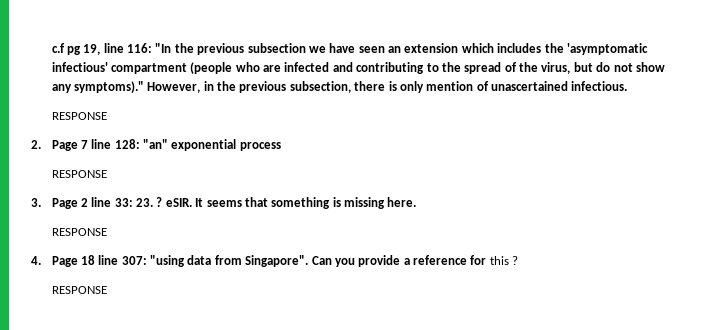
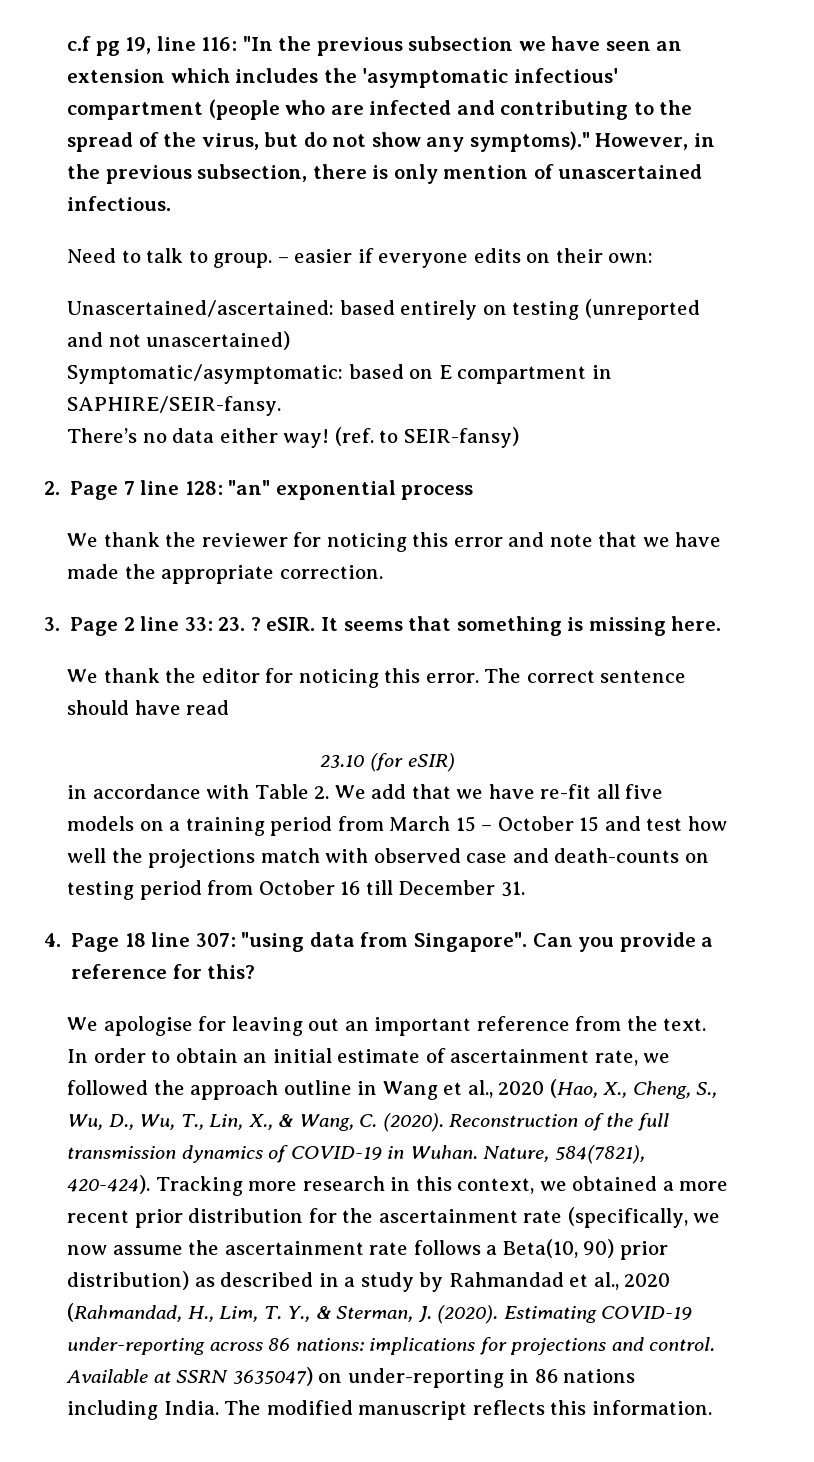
[51,112,107,120] RESPONSE -> [67,248,654,268] [67,299,700,320] [67,331,291,350] [67,364,612,384] [67,396,282,416] [67,427,519,448] Need to talk to group. – easier if everyone edits on their own: // Unascertained/ascertained: based entirely on testing (unreported and not unascertained) // Symptomatic/asymptomatic: based on E compartment in SAPHIRE/SEIR-fansy. // There’s no data either way! (ref. to SEIR-fansy)
[51,170,107,178] RESPONSE -> [67,532,722,552] [67,564,383,584] We thank the reviewer for noticing this error and note that we have made the appropriate correction.
[51,228,107,236] RESPONSE -> [67,668,687,688] [67,700,230,715] [320,753,455,772] [67,784,664,799] [67,816,728,836] [67,848,709,868] [67,880,525,900] We thank the editor for noticing this error. The correct sentence should have read // 23.10 (for eSIR) // in accordance with Table 2. We add that we have re-fit all five models on a training period from March 15 – October 15 and test how well the projections match with observed case and death-counts on testing period from October 16 till December 31.
[489,256,519,265] [51,286,107,294] this ? // RESPONSE -> [207,964,256,979] [67,1016,707,1036] [67,1048,671,1066] [67,1079,718,1100] [67,1113,669,1132] [67,1145,645,1164] [67,1175,729,1196] [67,1207,721,1228] [67,1239,668,1260] [67,1271,671,1292] [67,1303,693,1324] [67,1337,716,1355] [66,1367,636,1388] [67,1400,712,1420] this? // We apologise for leaving out an important reference from the text. In order to obtain an initial estimate of ascertainment rate, we followed the approach outline in Wang et al., 2020 (Hao, X., Cheng, S., Wu, D., Wu, T., Lin, X., & Wang, C. (2020). Reconstruction of the full transmission dynamics of COVID-19 in Wuhan. Nature, 584(7821), 420-424). Tracking more research in this context, we obtained a more recent prior distribution for the ascertainment rate (specifically, we now assume the ascertainment rate follows a Beta(10, 90) prior distribution) as described in a study by Rahmandad et al., 2020 (Rahmandad, H., Lim, T. Y., & Sterman, J. (2020). Estimating COVID-19 under-reporting across 86 nations: implications for projections and control. Available at SSRN 3635047) on under-reporting in 86 nations including India. The modified manuscript reflects this information.

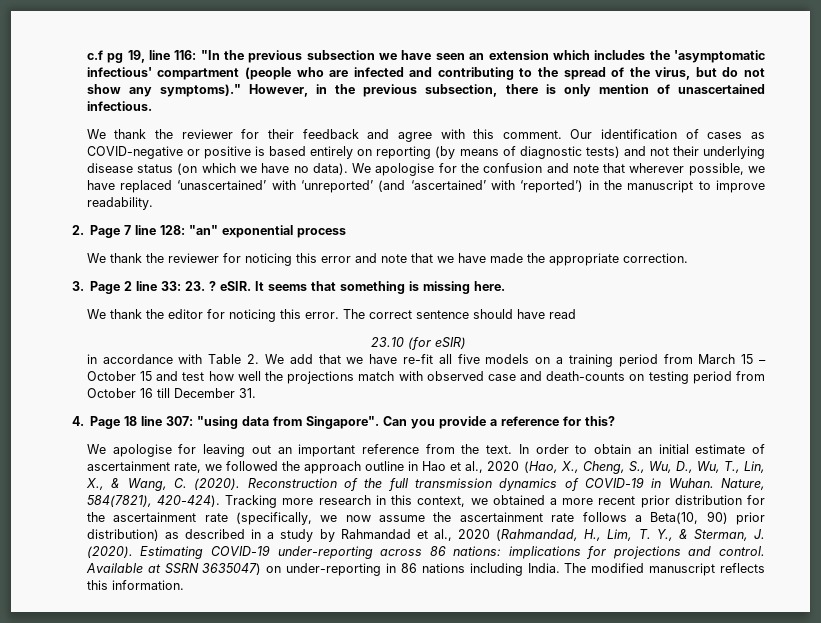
[67,248,654,268] [67,299,700,320] [67,331,291,350] [67,364,612,384] [67,396,282,416] [67,427,519,448] Need to talk to group. – easier if everyone edits on their own: // Unascertained/ascertained: based entirely on testing (unreported and not unascertained) // Symptomatic/asymptomatic: based on E compartment in SAPHIRE/SEIR-fansy. // There’s no data either way! (ref. to SEIR-fansy) -> [86,129,766,142] [86,146,766,159] [86,163,765,176] [86,180,765,193] [86,197,153,210] We thank the reviewer for their feedback and agree with this comment. Our identification of cases as COVID-negative or positive is based entirely on reporting (by means of diagnostic tests) and not their underlying disease status (on which we have no data). We apologise for the confusion and note that wherever possible, we have replaced ‘unascertained’ with ‘unreported’ (and ‘ascertained’ with ‘reported’) in the manuscript to improve readability.
[382,1081,438,1100] Wang -> [422,461,447,471] Hao

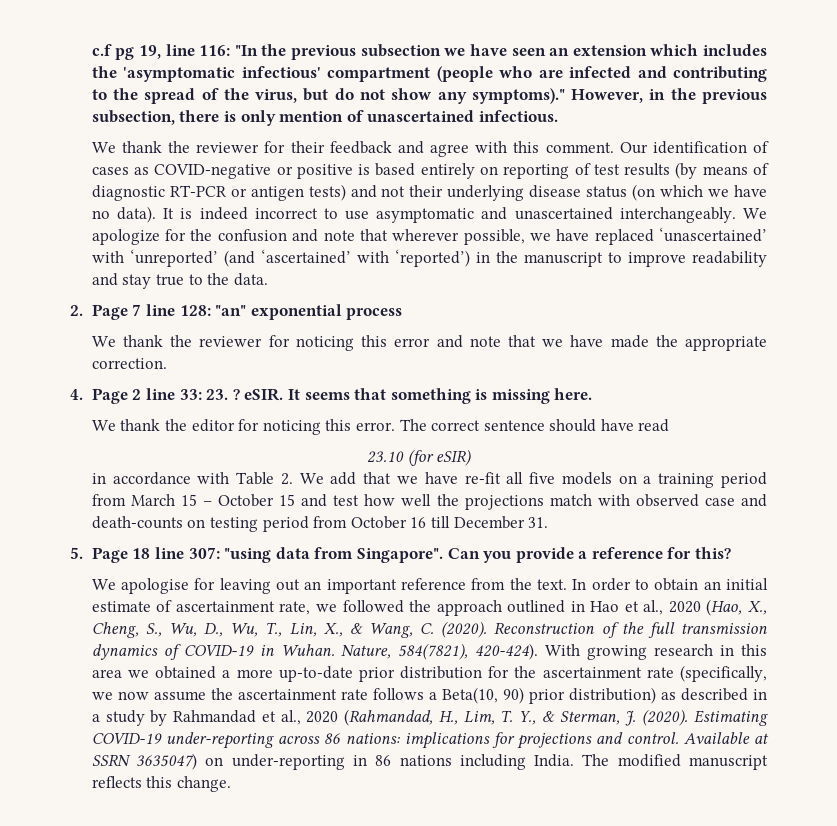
(432, 152) none -> [574,163,671,176] of test results
(582, 152) none -> [169,185,304,201] RT-PCR or antigen
[352,163,435,176] We apologise -> [163,207,767,223] [91,229,160,245] It is indeed incorrect to use asymptomatic and unascertained interchangeably. We apologize
[86,197,153,210] readability. -> [692,251,767,267] [91,273,268,289] readability and stay true to the data.
[72,281,84,291] 3. -> [70,389,83,400] 4.
[72,416,84,426] 4. -> [70,547,83,559] 5.
[365,461,405,471] outline -> [507,600,566,613] outlined
[225,495,314,508] Tracking more -> [545,644,648,660] With growing
[417,496,466,507] context, -> [91,669,122,678] area
[598,496,636,505] recent -> [278,666,353,682] up-to-date
[111,580,184,590] information. -> [176,776,231,792] change.

